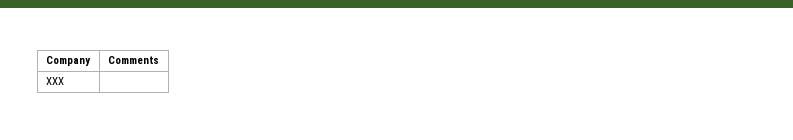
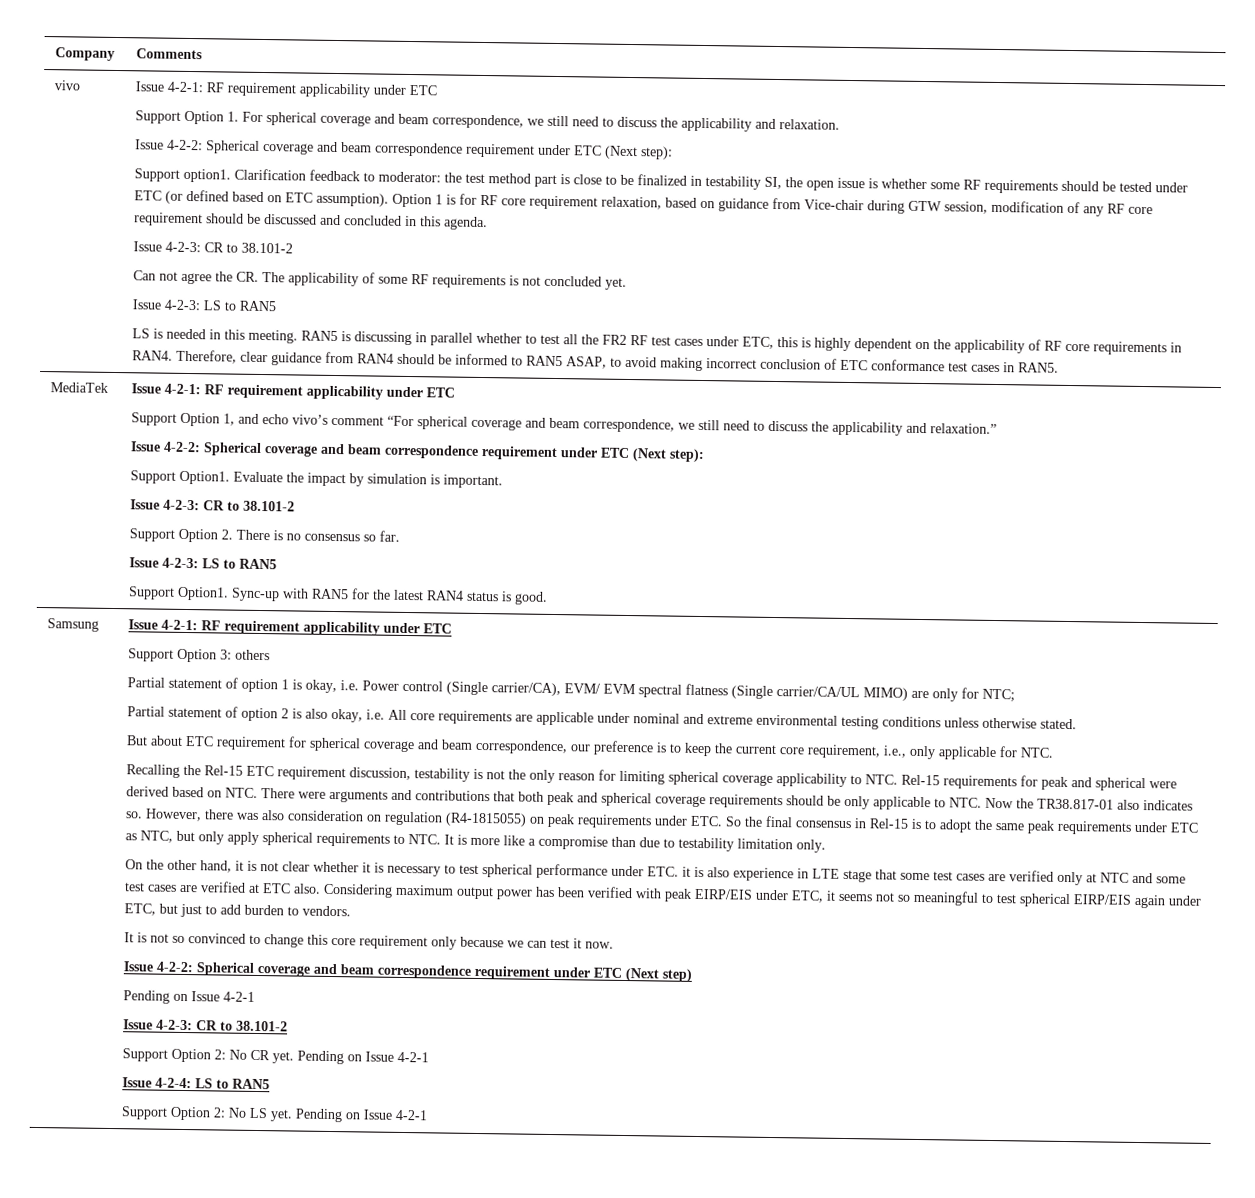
[45,77,64,85] XXX | -> [53,80,81,91] [134,81,437,98] [134,110,840,132] [134,139,673,160] [133,168,1188,194] [133,189,1153,217] [133,212,488,231] [132,241,293,254] [132,270,627,290] [131,299,277,312] [131,328,1182,356] [131,349,1059,373] [49,382,108,393] [130,383,455,400] [130,412,997,436] [129,441,705,463] [129,470,503,489] [129,499,295,512] [128,528,400,543] [128,557,277,570] [127,586,548,605] [46,618,99,632] [127,619,452,636] [127,648,270,663] [126,677,1015,703] [126,706,1077,730] [125,735,1054,761] [125,764,1177,792] [125,786,1193,811] [124,808,1199,835] [124,830,826,853] [124,859,1186,886] [123,881,1202,909] [123,903,351,918] [123,932,614,950] [122,961,692,982] [122,990,255,1004] [122,1019,288,1032] [121,1048,429,1065] [121,1077,270,1090] [120,1106,428,1123] vivo | Issue 4-2-1: RF requirement applicability under ETC // Support Option 1. For spherical coverage and beam correspondence, we still need to discuss the applicability and relaxation. // Issue 4-2-2: Spherical coverage and beam correspondence requirement under ETC (Next step): // Support option1. Clarification feedback to moderator: the test method part is close to be finalized in testability SI, the open issue is whether some RF requirements should be tested under ETC (or defined based on ETC assumption). Option 1 is for RF core requirement relaxation, based on guidance from Vice-chair during GTW session, modification of any RF core requirement should be discussed and concluded in this agenda. // Issue 4-2-3: CR to 38.101-2 // Can not agree the CR. The applicability of some RF requirements is not concluded yet. // Issue 4-2-3: LS to RAN5 // LS is needed in this meeting. RAN5 is discussing in parallel whether to test all the FR2 RF test cases under ETC, this is highly dependent on the applicability of RF core requirements in RAN4. Therefore, clear guidance from RAN4 should be informed to RAN5 ASAP, to avoid making incorrect conclusion of ETC conformance test cases in RAN5. // MediaTek | Issue 4-2-1: RF requirement applicability under ETC // Support Option 1, and echo vivo’s comment “For spherical coverage and beam correspondence, we still need to discuss the applicability and relaxation.” // Issue 4-2-2: Spherical coverage and beam correspondence requirement under ETC (Next step): // Support Option1. Evaluate the impact by simulation is important. // Issue 4-2-3: CR to 38.101-2 // Support Option 2. There is no consensus so far. // Issue 4-2-3: LS to RAN5 // Support Option1. Sync-up with RAN5 for the latest RAN4 status is good. // Samsung | Issue 4-2-1: RF requirement applicability under ETC // Support Option 3: others // Partial statement of option 1 is okay, i.e. Power control (Single carrier/CA), EVM/ EVM spectral flatness (Single carrier/CA/UL MIMO) are only for NTC; // Partial statement of option 2 is also okay, i.e. All core requirements are applicable under nominal and extreme environmental testing conditions unless otherwise stated. // But about ETC requirement for spherical coverage and beam correspondence, our preference is to keep the current core requirement, i.e., only applicable for NTC. // Recalling the Rel-15 ETC requirement discussion, testability is not the only reason for limiting spherical coverage applicability to NTC. Rel-15 requirements for peak and spherical were derived based on NTC. There were arguments and contributions that both peak and spherical coverage requirements should be only applicable to NTC. Now the TR38.817-01 also indicates so. However, there was also consideration on regulation (R4-1815055) on peak requirements under ETC. So the final consensus in Rel-15 is to adopt the same peak requirements under ETC as NTC, but only apply spherical requirements to NTC. It is more like a compromise than due to testability limitation only. // On the other hand, it is not clear whether it is necessary to test spherical performance under ETC. it is also experience in LTE stage that some test cases are verified only at NTC and some test cases are verified at ETC also. Considering maximum output power has been verified with peak EIRP/EIS under ETC, it seems not so meaningful to test spherical EIRP/EIS again under ETC, but just to add burden to vendors. // It is not so convinced to change this core requirement only because we can test it now. // Issue 4-2-2: Spherical coverage and beam correspondence requirement under ETC (Next step) // Pending on Issue 4-2-1 // Issue 4-2-3: CR to 38.101-2 // Support Option 2: No CR yet. Pending on Issue 4-2-1 // Issue 4-2-4: LS to RAN5 // Support Option 2: No LS yet. Pending on Issue 4-2-1

